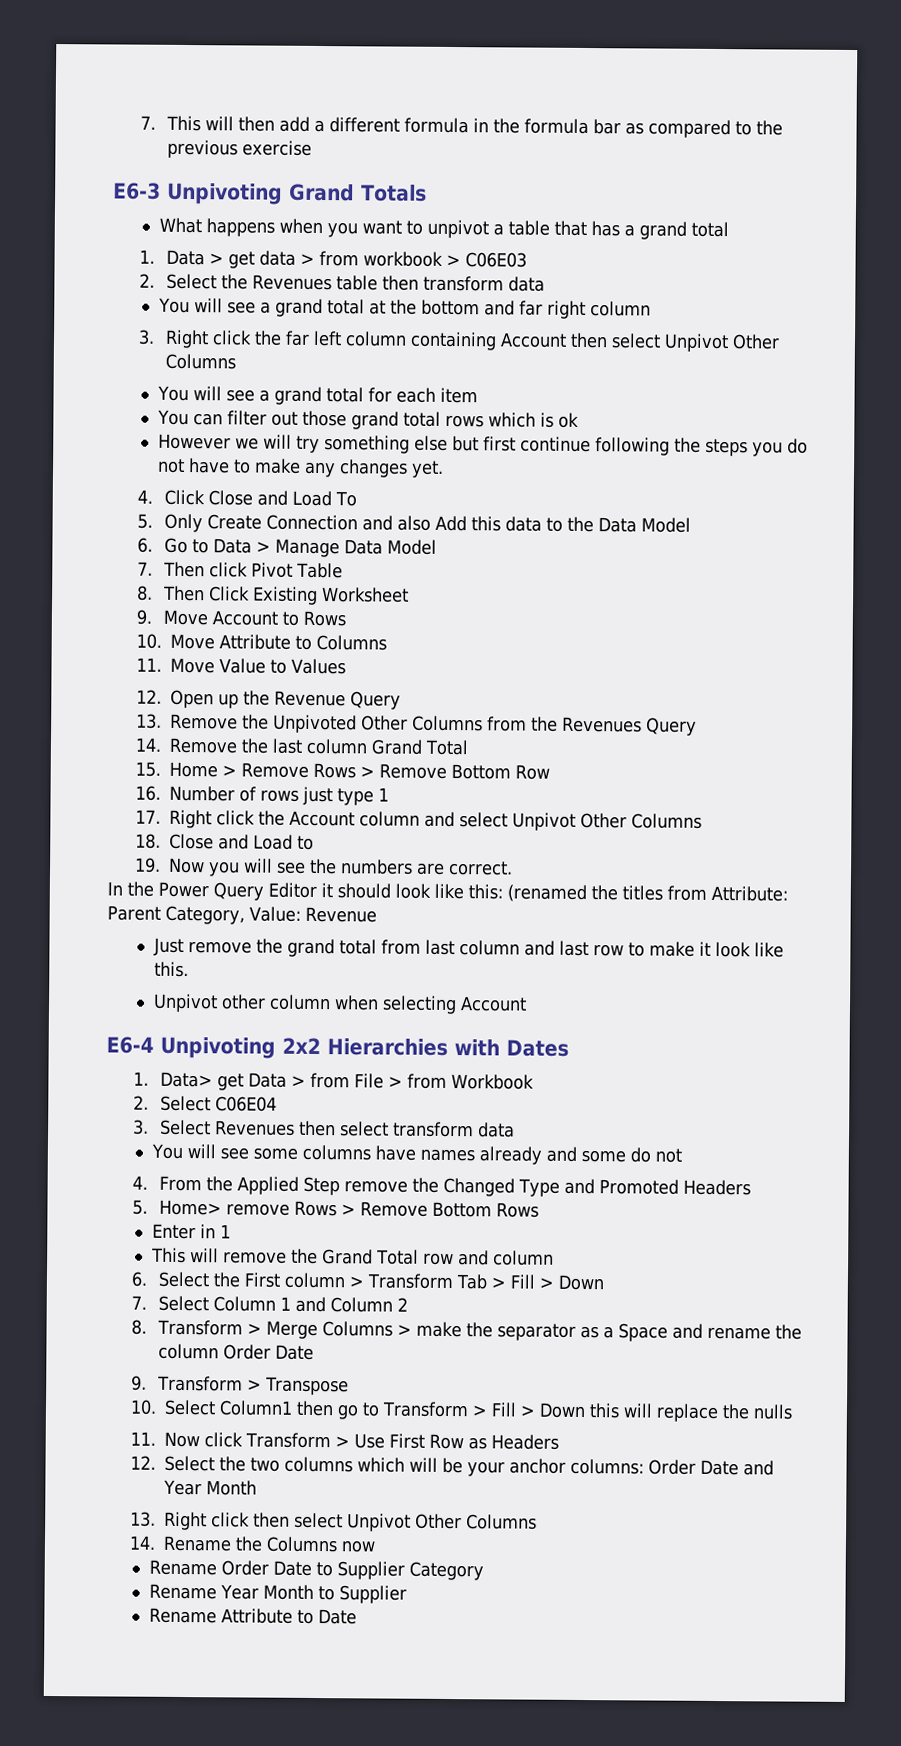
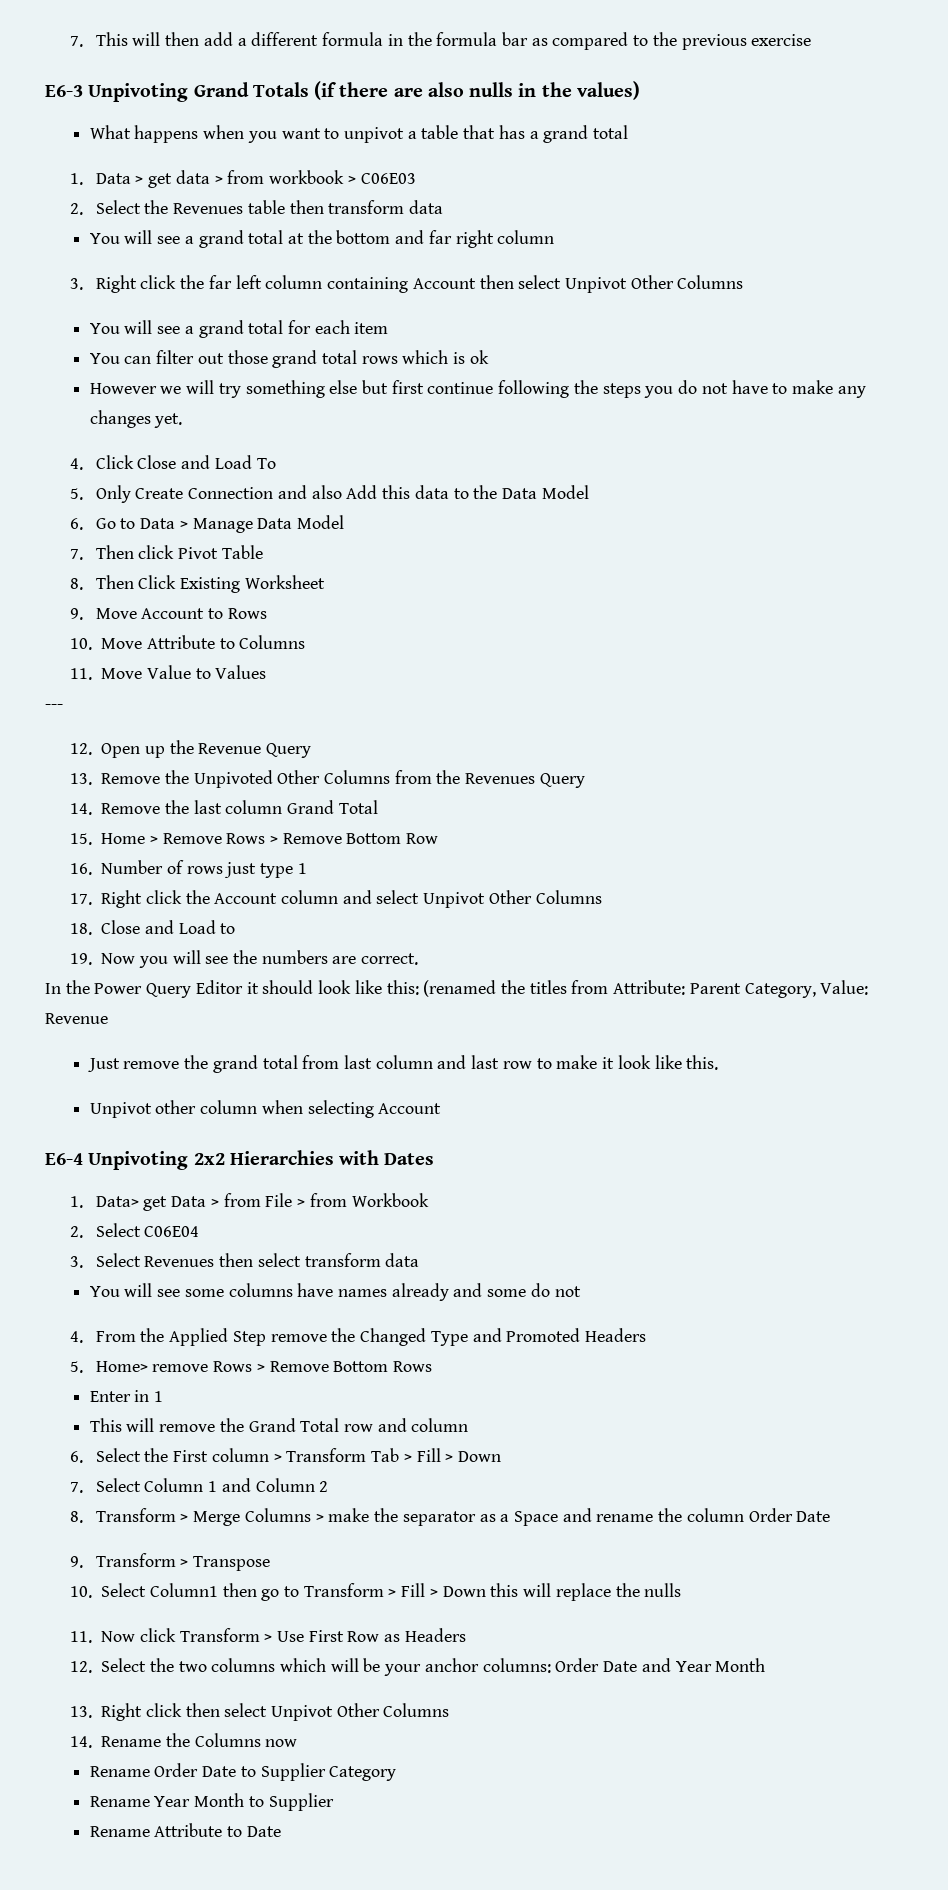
(427, 193) none -> [314,81,640,100] (if there are also nulls in the values)
(346, 666) none -> [45,704,63,709] // ---

